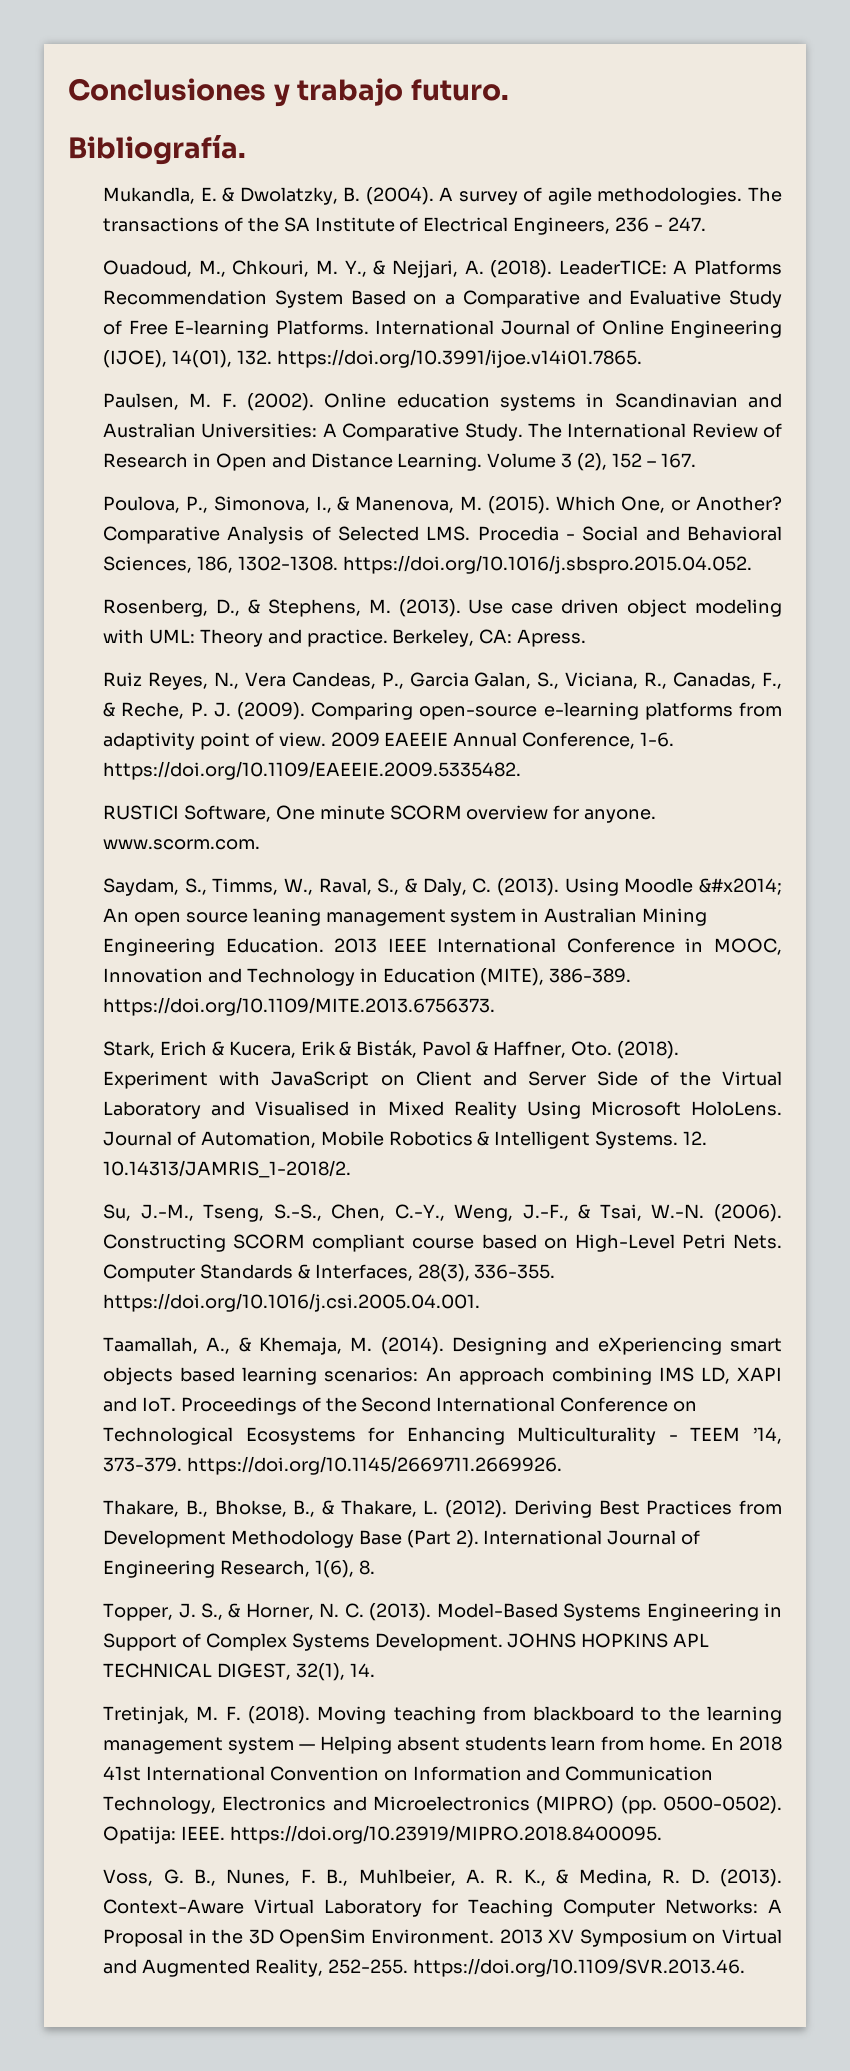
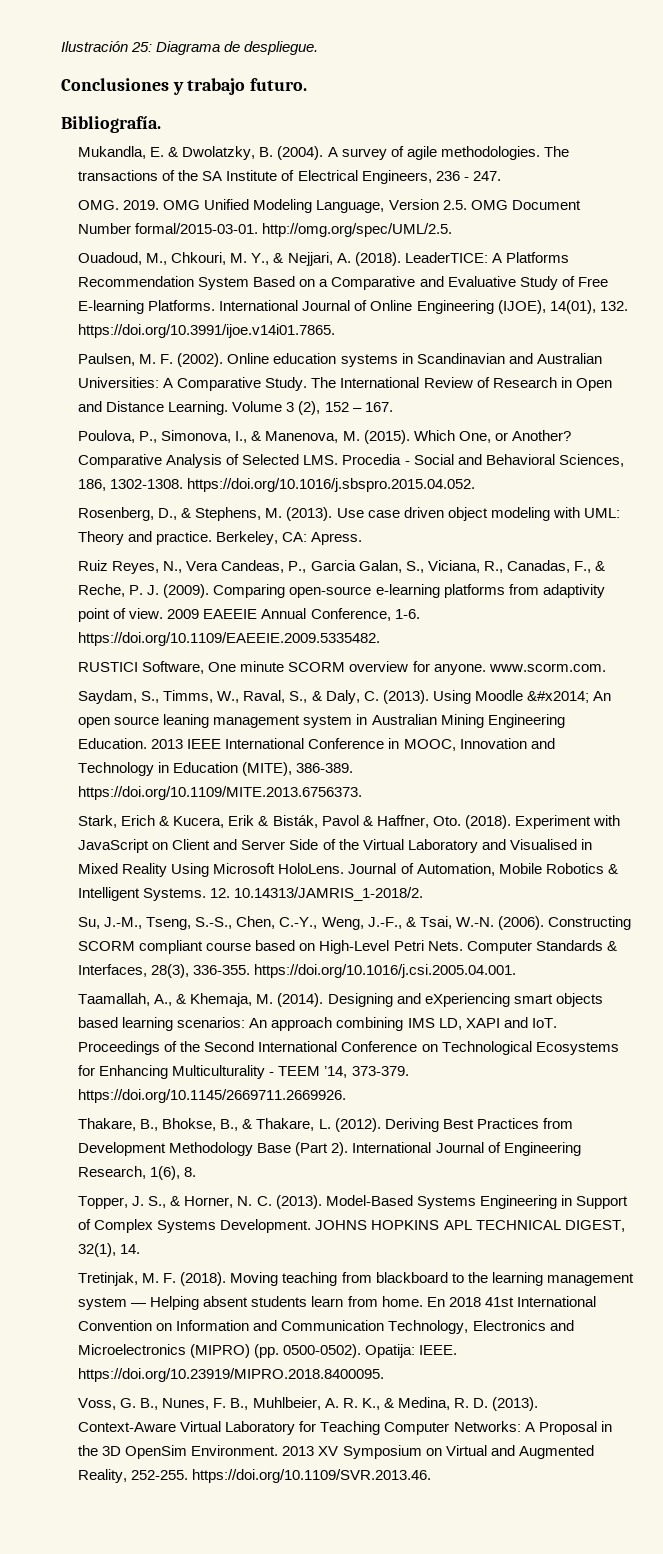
(68, 89) none -> [61,41,319,55] Ilustración 25: Diagrama de despliegue. //
(706, 224) none -> [78,199,581,213] [78,223,453,237] // OMG. 2019. OMG Unified Modeling Language, Version 2.5. OMG Document Number formal/2015-03-01. http://omg.org/spec/UML/2.5.

